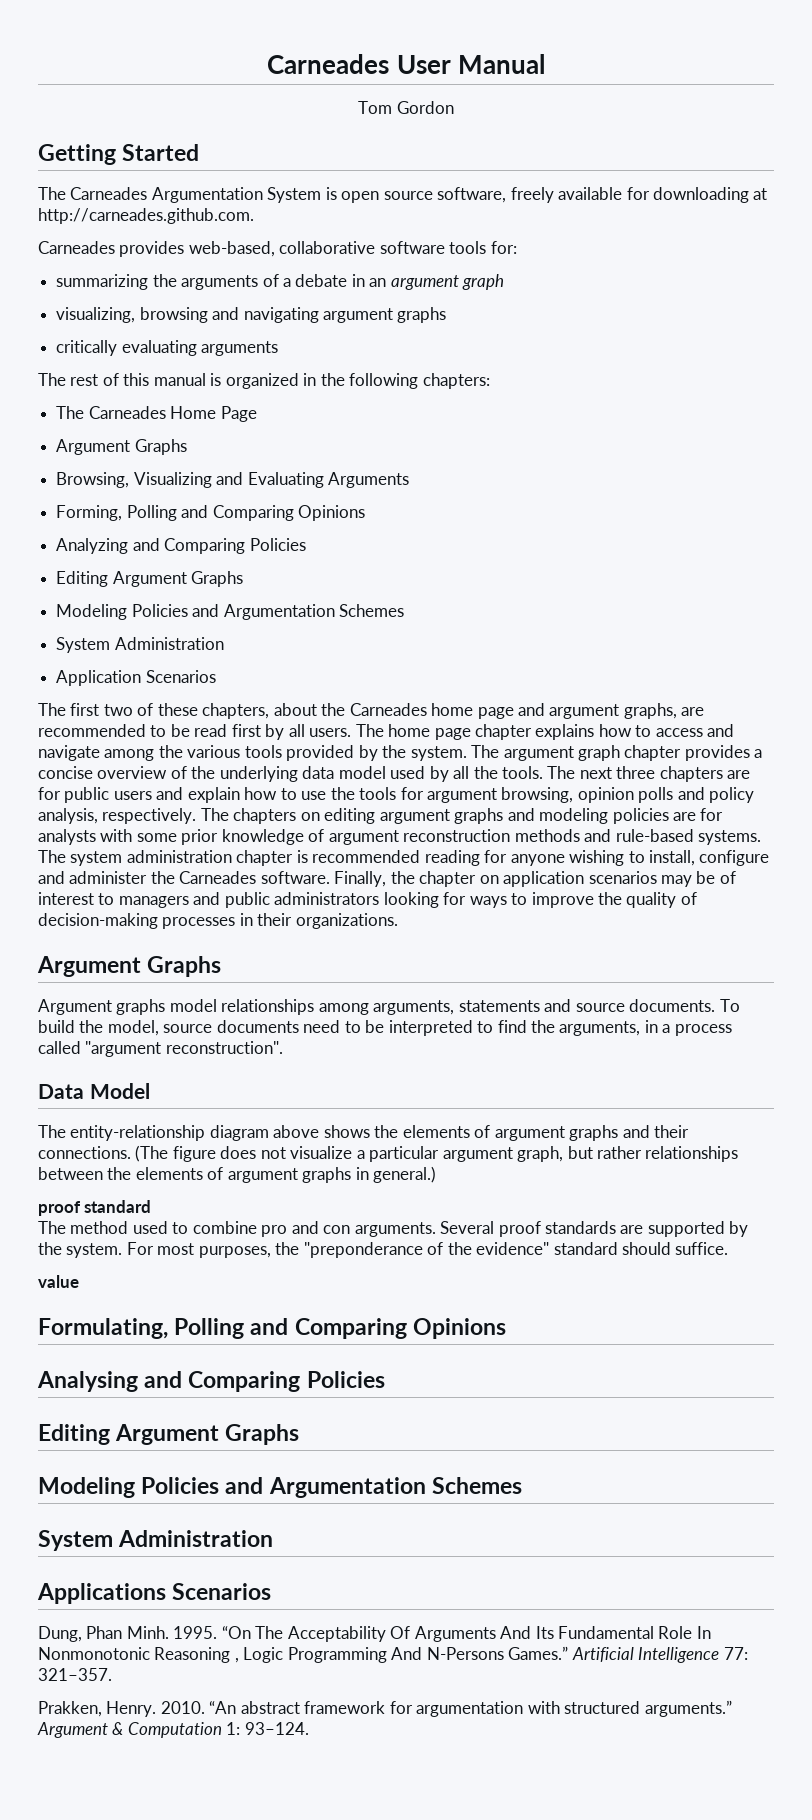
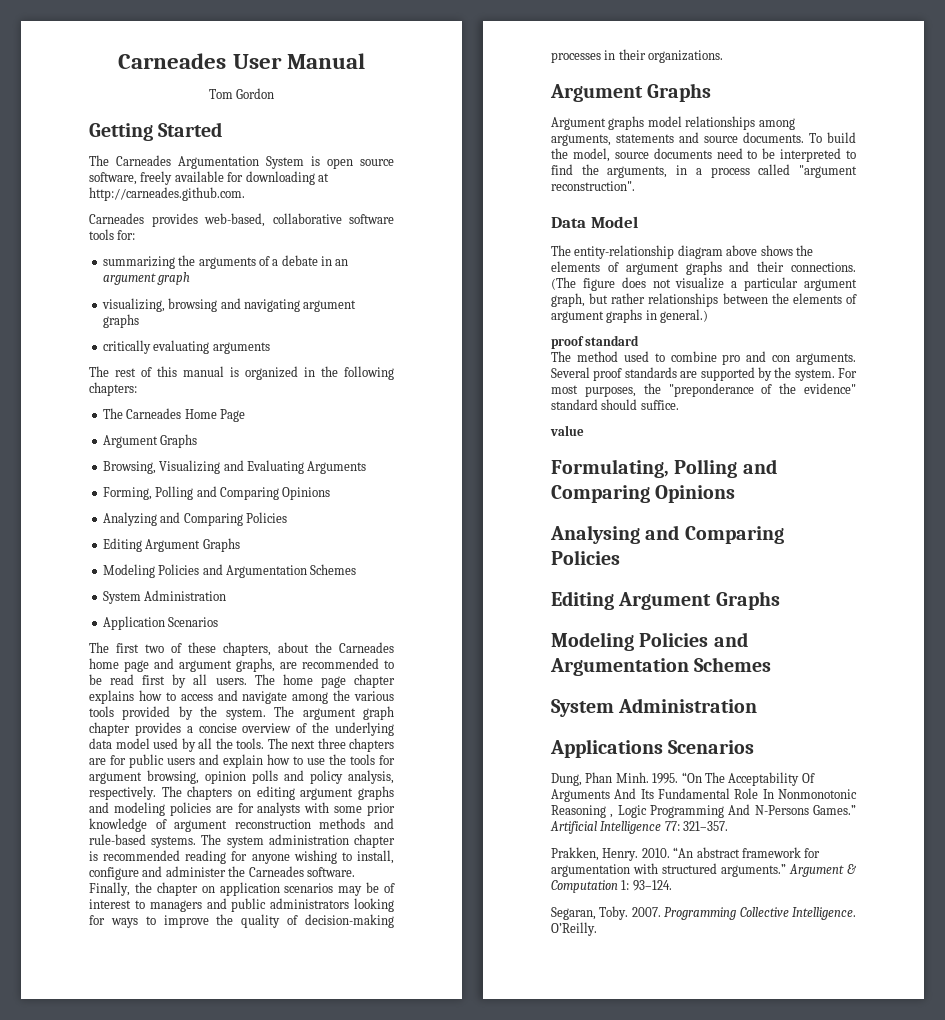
(309, 1728) none -> [551,906,856,920] [551,922,597,936] // Segaran, Toby. 2007. Programming Collective Intelligence. O’Reilly.

